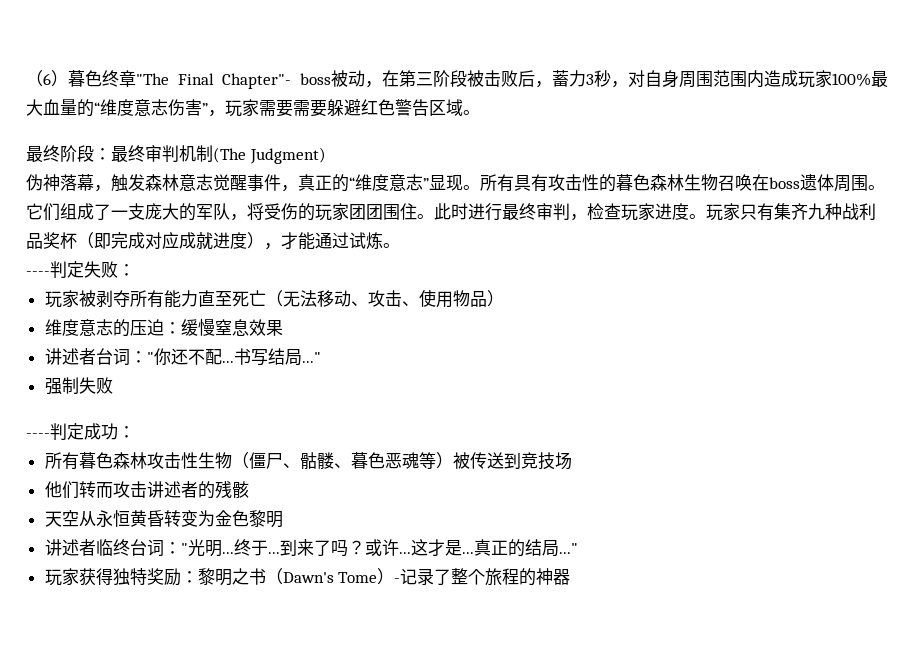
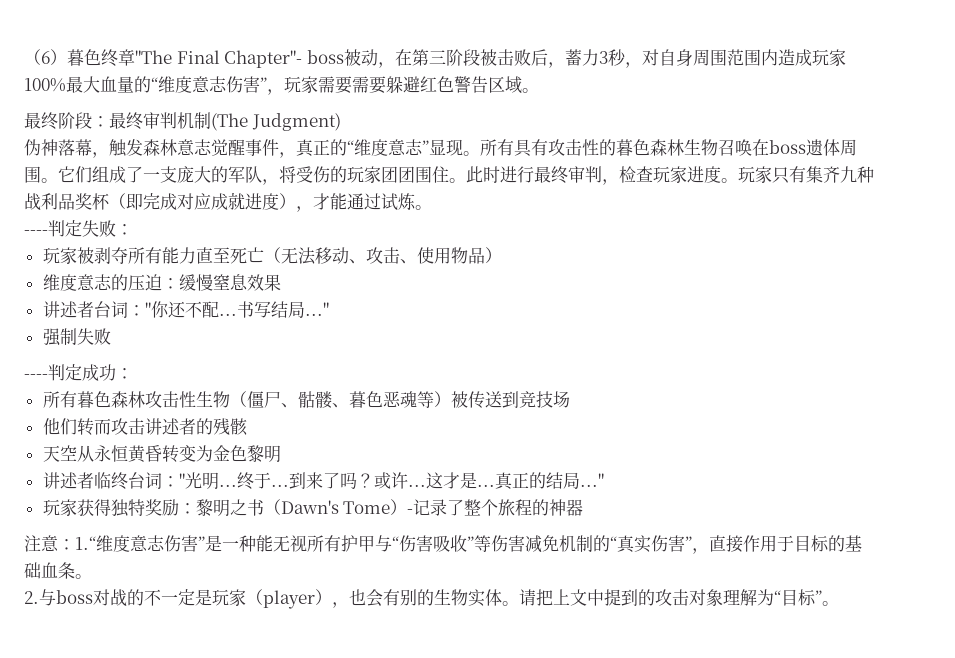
(571, 577) none -> [24,535,862,554] [24,562,92,579] [24,589,839,609] // 注意：1.“维度意志伤害”是一种能无视所有护甲与“伤害吸收”等伤害减免机制的“真实伤害”，直接作用于目标的基础血条。 // 2.与boss对战的不一定是玩家（player），也会有别的生物实体。请把上文中提到的攻击对象理解为“目标”。

